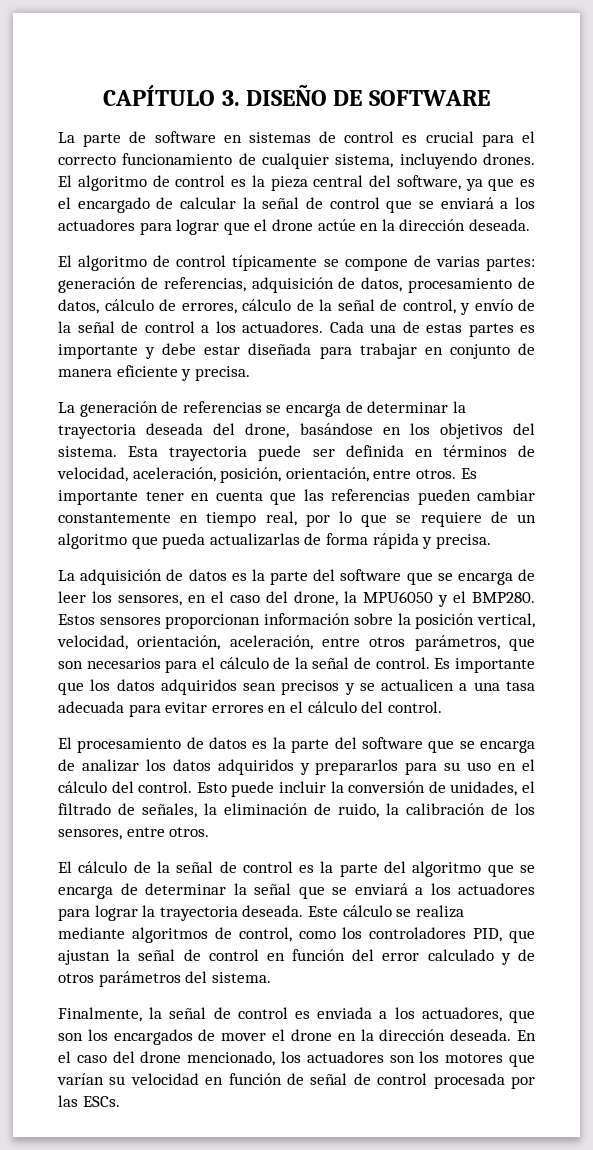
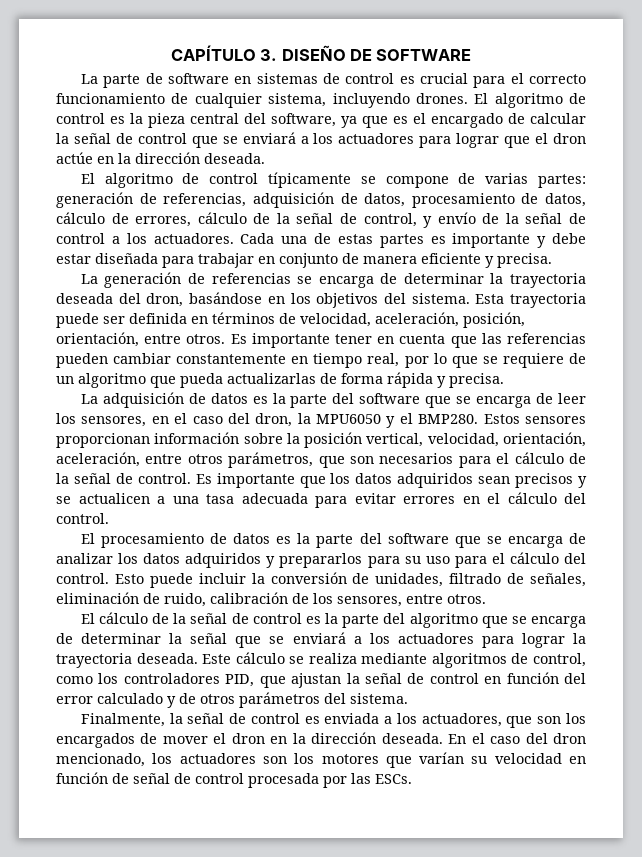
[271,219,313,231] drone -> [553,133,586,144] dron
[245,423,290,438] drone, -> [146,293,184,307] dron,
[294,591,338,606] drone, -> [255,413,293,427] dron,
[498,763,517,771] en -> [454,556,487,568] para
[522,781,536,793] el -> (444, 580) none
[204,803,217,815] la -> (586, 580) none
[386,803,399,815] la -> (206, 600) none
[290,1029,332,1041] drone -> [231,733,265,744] dron
[140,1051,182,1063] drone -> [552,733,586,744] dron

